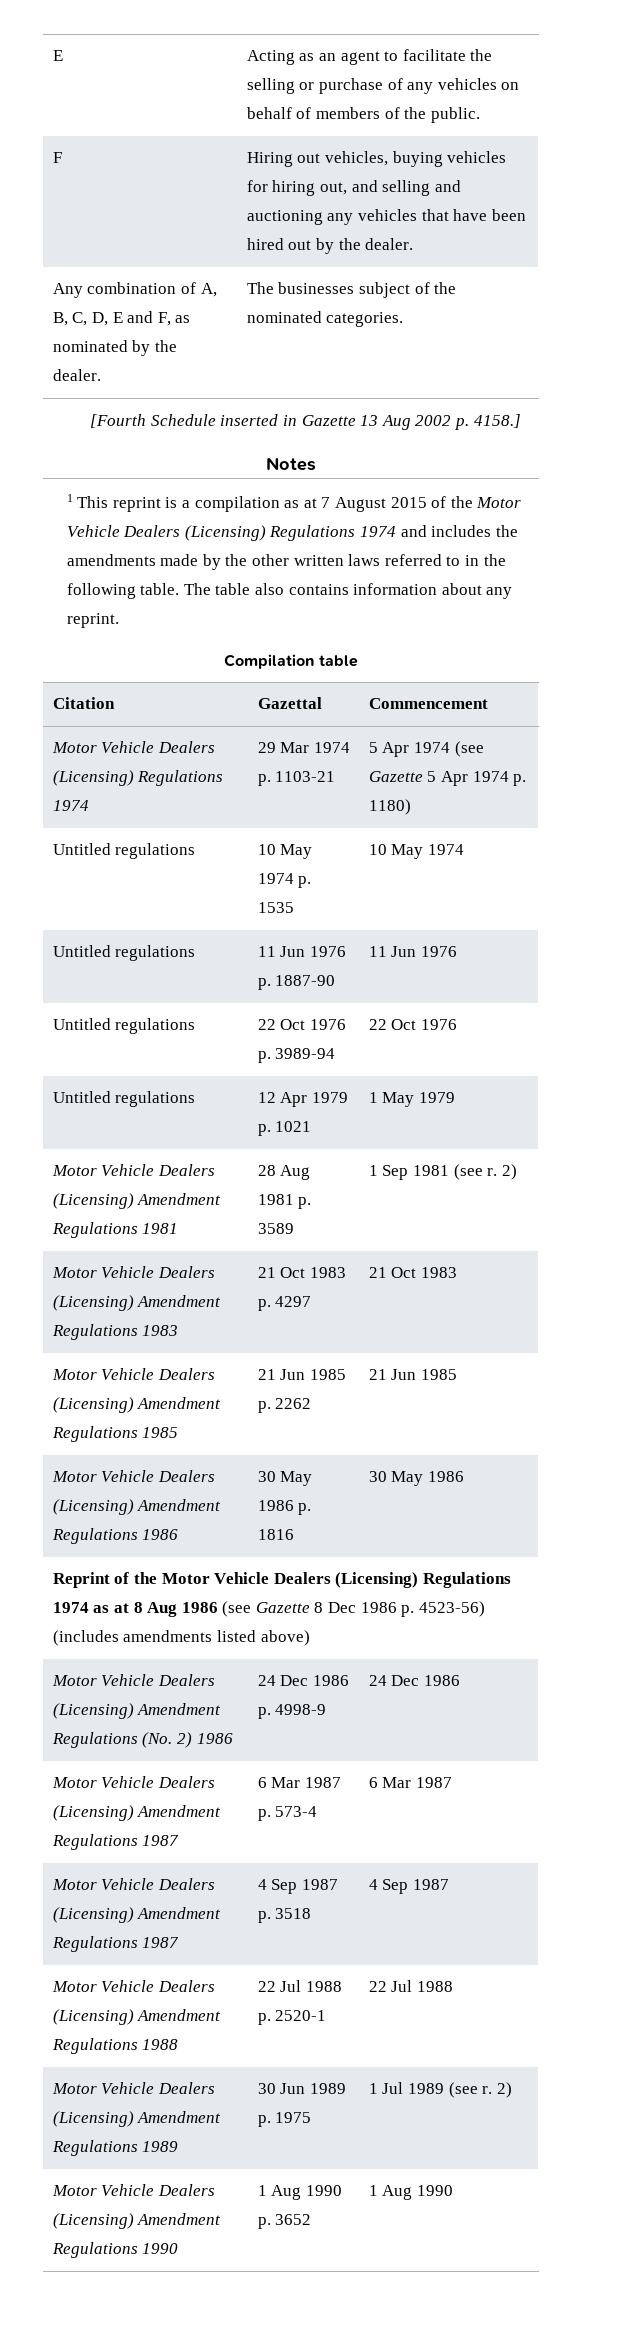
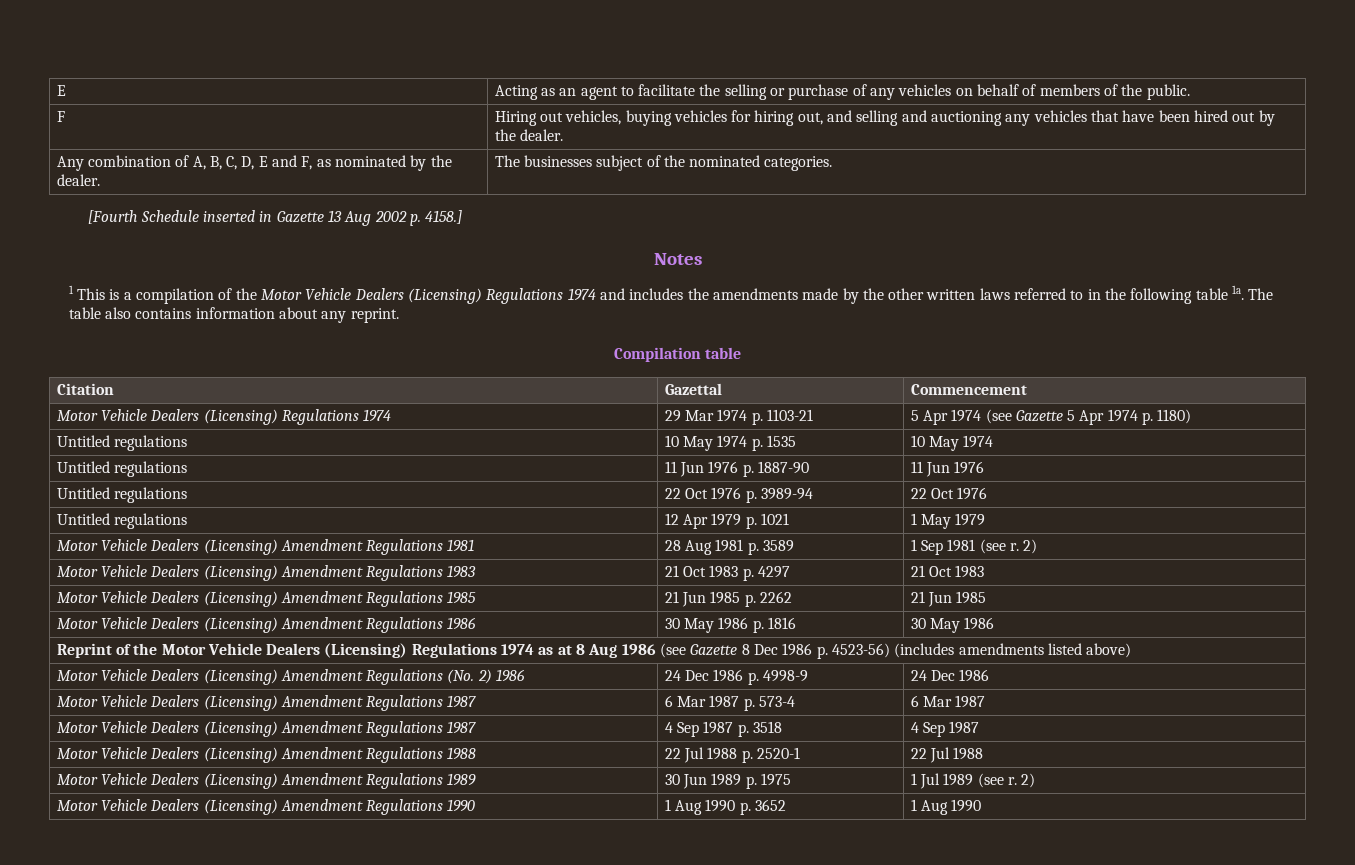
[112,497,161,512] reprint -> (106, 294) none
[284,497,427,512] as at 7 August 2015 -> (215, 296) none
[140,583,180,595] table. -> [1195,285,1245,300] table 1a.

